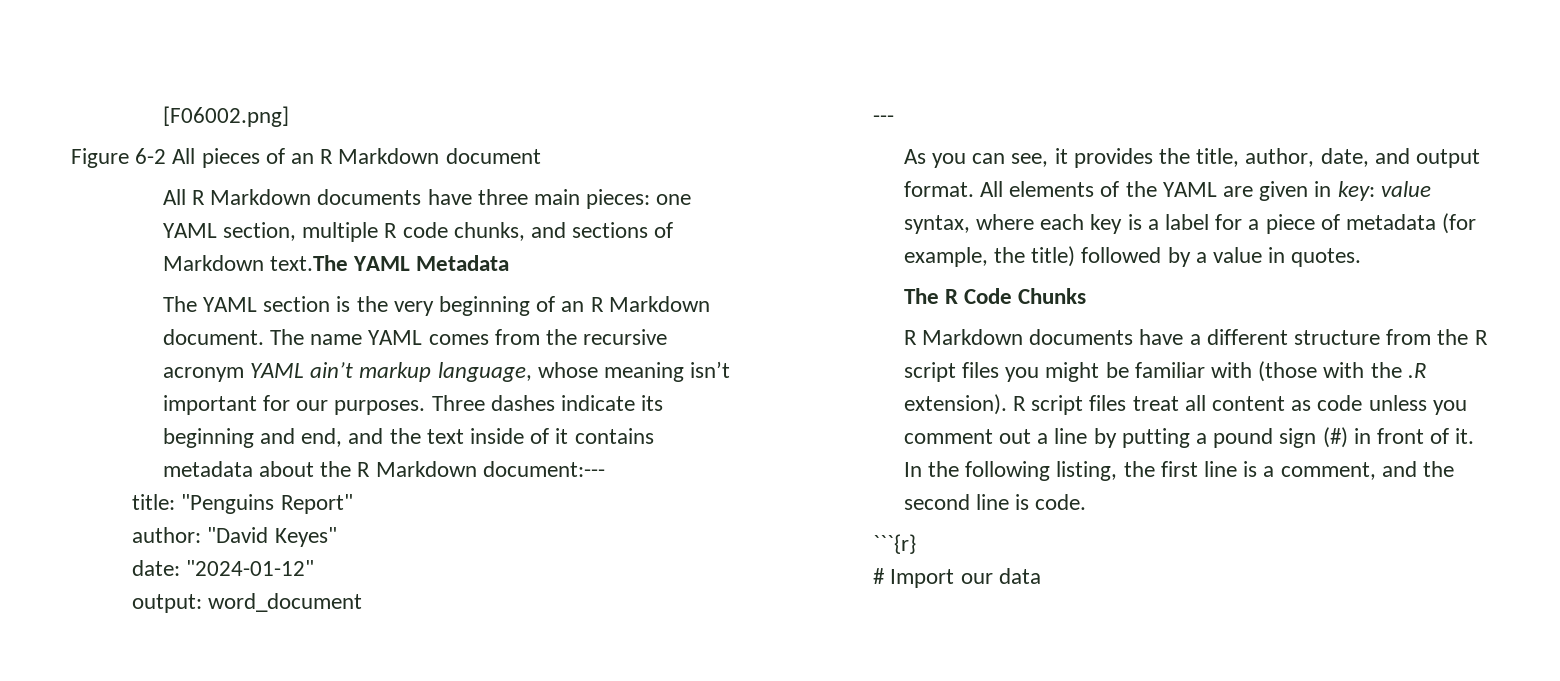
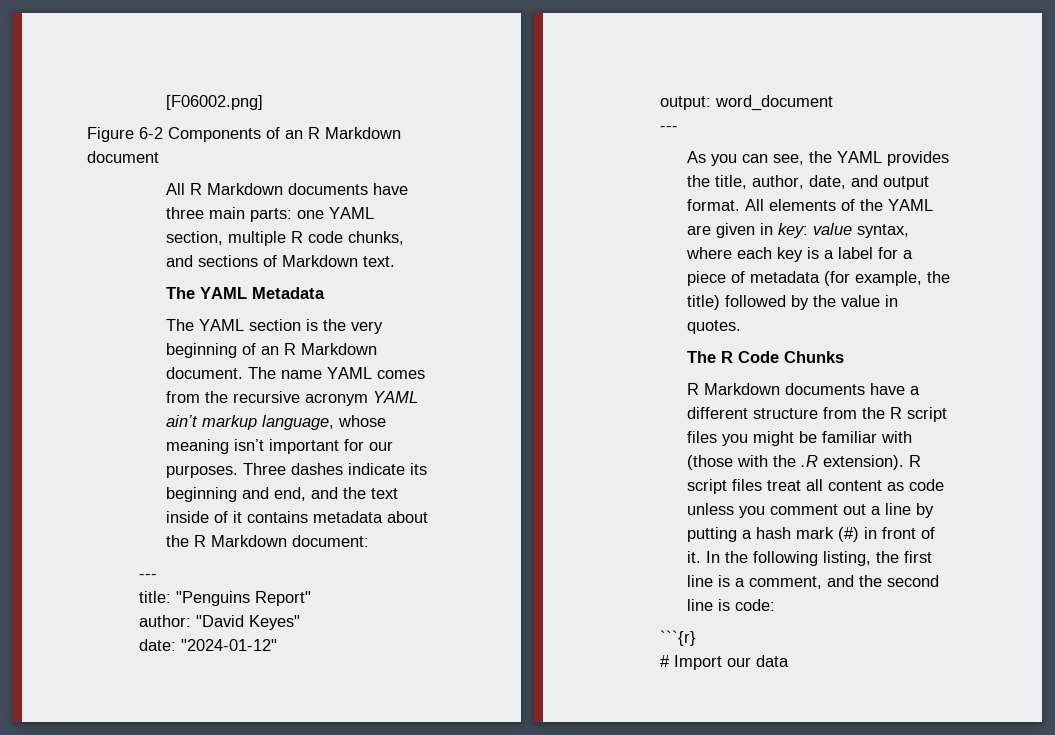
[172,148,260,168] All pieces -> [168,127,261,142] Components
[586,189,651,209] pieces: -> [249,208,292,222] parts:
[269,255,348,271] text.The -> [362,256,395,267] [165,287,195,299] text. // The
[482,461,605,477] document:--- -> [291,535,369,547] [139,574,158,579] document: // ---
[1054,148,1068,164] it -> [808,151,882,163] the YAML
[1195,252,1207,263] a -> [812,295,836,307] the
[1213,428,1317,448] pound sign -> [755,527,834,539] hash mark
[1035,494,1087,510] code. -> [734,599,775,611] code:

